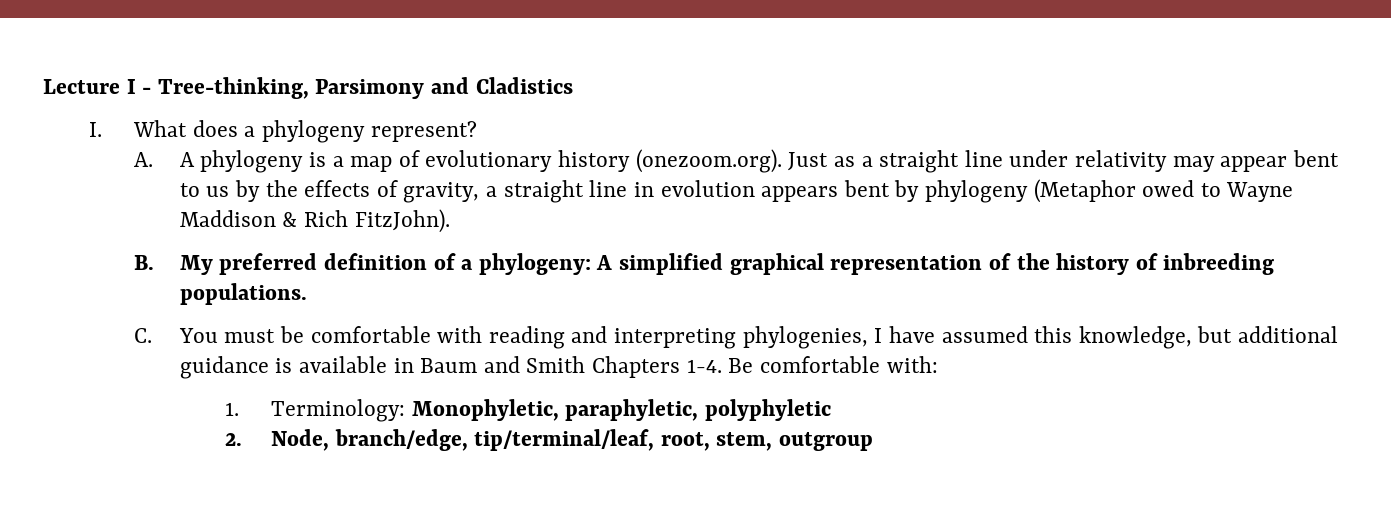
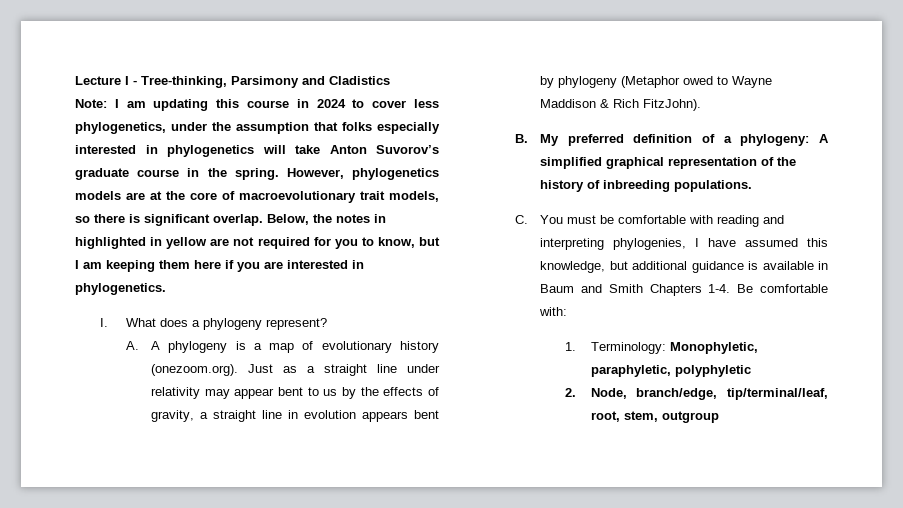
(573, 85) none -> [75,99,440,111] [75,122,440,134] [75,145,439,157] [75,168,439,180] [75,191,439,203] [75,214,386,226] [75,237,441,249] [75,260,364,272] [75,283,166,295] // Note: I am updating this course in 2024 to cover less phylogenetics, under the assumption that folks especially interested in phylogenetics will take Anton Suvorov’s graduate course in the spring. However, phylogenetics models are at the core of macroevolutionary trait models, so there is significant overlap. Below, the notes in highlighted in yellow are not required for you to know, but I am keeping them here if you are interested in phylogenetics.

